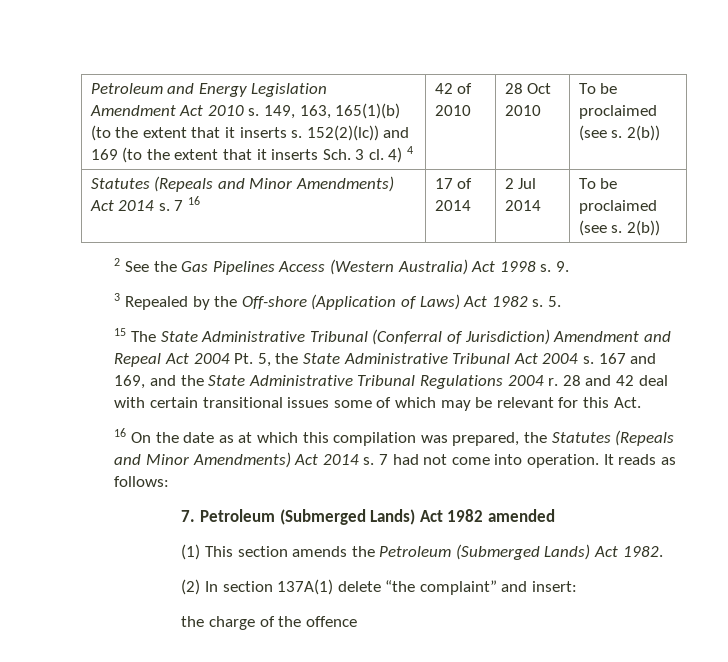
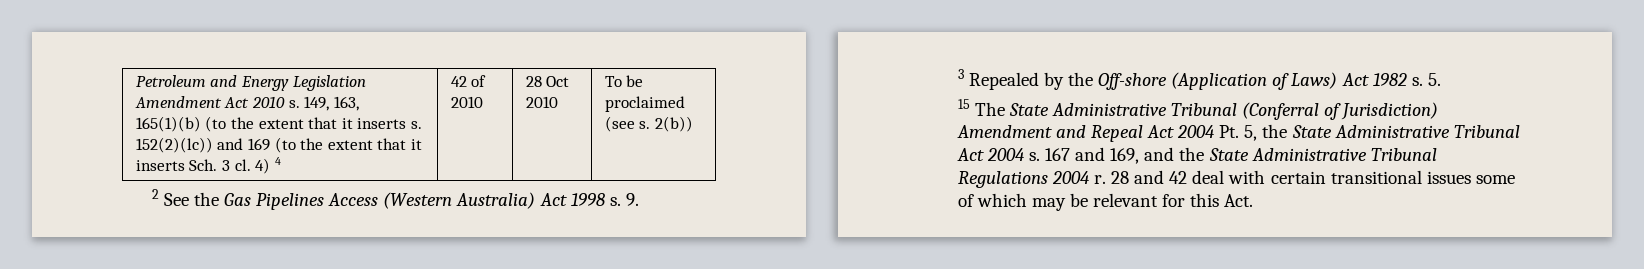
[90,176,394,192] [89,196,200,211] [434,178,473,189] [434,200,471,211] [504,178,537,189] [504,200,541,211] [578,178,618,189] [578,200,657,214] [578,220,660,236] // Statutes (Repeals and Minor Amendments) Act 2014 s. 7 16 | 17 of 2014 | 2 Jul 2014 | To be proclaimed (see s. 2(b)) -> (694, 124) none
[114,428,675,446] [114,452,676,468] [114,476,170,487] [181,509,555,525] [181,544,663,560] [181,579,578,595] [181,616,357,630] // 16 On the date as at which this compilation was prepared, the Statutes (Repeals and Minor Amendments) Act 2014 s. 7 had not come into operation. It reads as follows: // 7. Petroleum (Submerged Lands) Act 1982 amended // (1) This section amends the Petroleum (Submerged Lands) Act 1982. // (2) In section 137A(1) delete “the complaint” and insert: // the charge of the offence -> (1254, 200) none

